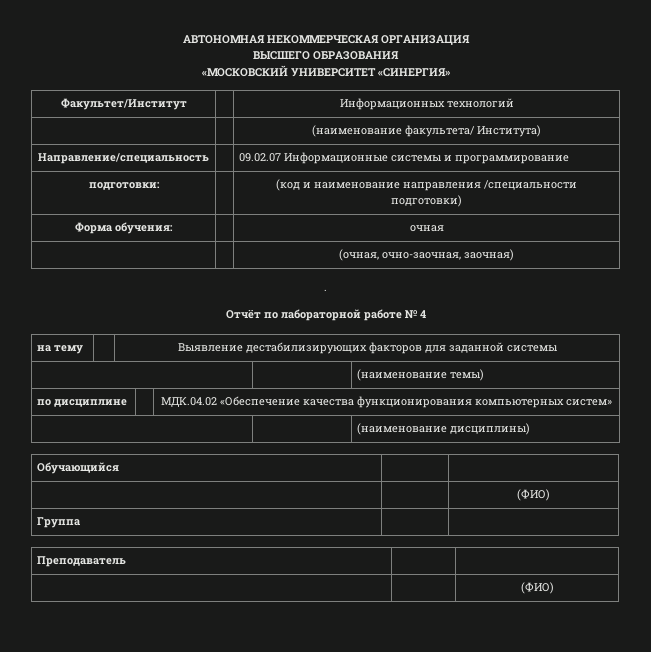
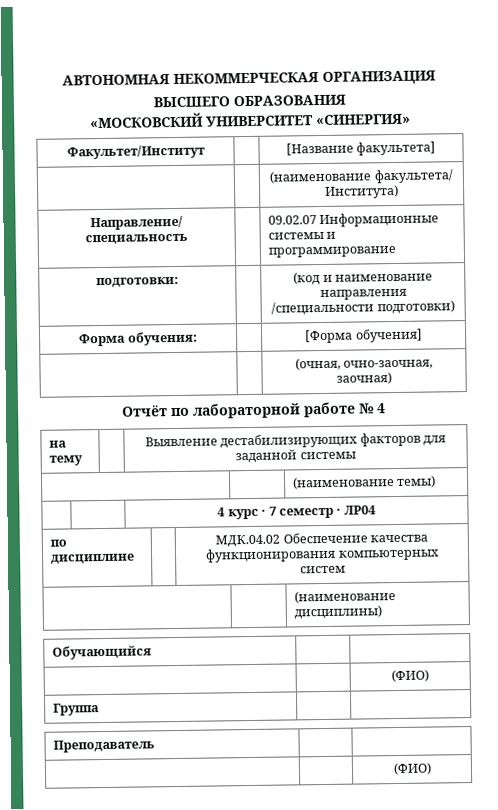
[339,98,514,110] Информационных технологий -> [285,141,437,156] [Название факультета]
[409,225,444,232] очная -> [304,328,423,344] [Форма обучения]
[324,289,327,291] // . -> (392, 378) none
(485, 375) none -> [217,505,376,520] // | | 4 курс · 7 семестр · ЛР04
[220,396,300,406] «Обеспечение -> [282,532,368,544] Обеспечение
[566,399,612,406] систем» -> [299,565,346,574] систем

